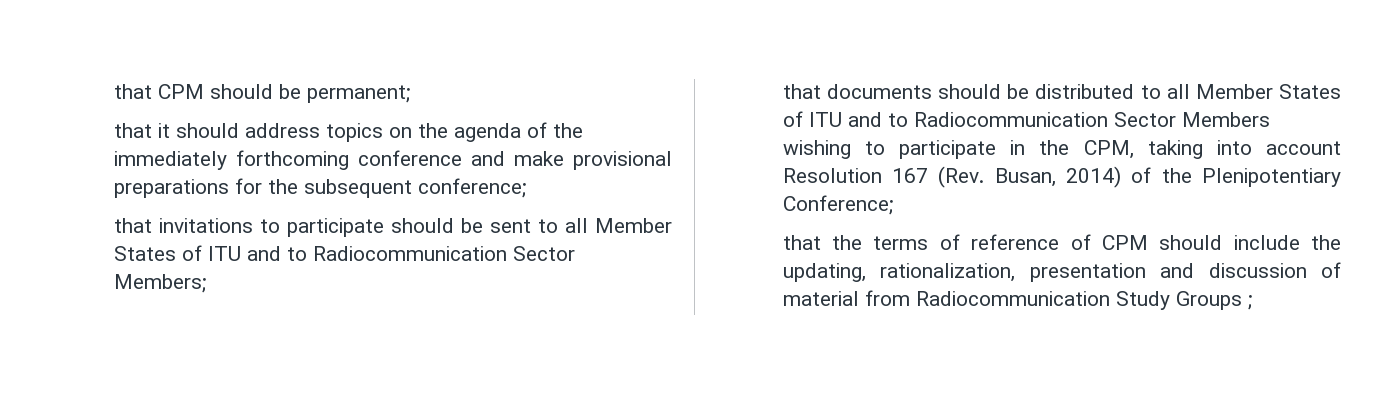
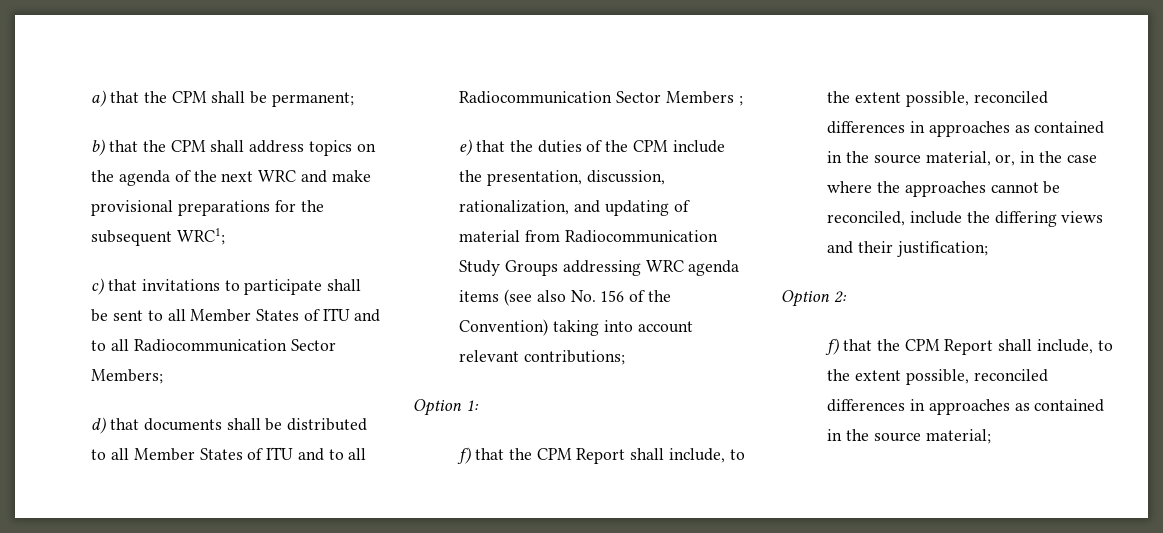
[113,84,410,103] [113,123,239,138] that CPM should be permanent; // that it should -> [91,90,354,107] [91,139,245,156] a) that the CPM shall be permanent; // b) that the CPM shall
[113,150,462,170] immediately forthcoming conference -> [221,170,297,182] next WRC
[417,178,526,198] conference; // -> [177,228,226,245] [91,278,105,295] WRC1; // c)
[390,218,454,233] should -> [327,279,362,291] shall
(307, 254) none -> [111,339,130,351] all
(206, 283) none -> [91,417,107,434] d)
[938,84,1002,99] should -> [226,418,261,430] shall
(908, 120) none -> [348,448,367,460] all
[782,140,1341,159] [782,166,1341,188] [782,195,893,215] [782,234,1341,250] [782,263,1307,282] wishing to participate in the CPM, taking into account Resolution 167 (Rev. Busan, 2014) of the Plenipotentiary Conference; // that the terms of reference of CPM should include the updating, rationalization, presentation and discussion -> [738,96,743,106] [459,139,725,156] [459,170,665,186] [459,200,669,216] ; // e) that the duties of the CPM include the presentation, discussion, rationalization, and updating
[1247,295,1252,310] ; -> [562,260,740,276] [459,289,671,306] [459,319,693,336] [459,350,626,365] [413,399,479,416] [457,447,745,464] [827,91,1048,107] [827,121,1105,137] [827,151,1097,166] [827,181,1061,197] [827,211,1104,227] [827,241,988,257] [781,290,847,307] [825,338,1113,355] [827,369,1048,385] [827,399,1105,415] [827,429,991,444] addressing WRC agenda items (see also No. 156 of the Convention) taking into account relevant contributions; // Option 1: // f) that the CPM Report shall include, to the extent possible, reconciled differences in approaches as contained in the source material, or, in the case where the approaches cannot be reconciled, include the differing views and their justification; // Option 2: // f) that the CPM Report shall include, to the extent possible, reconciled differences in approaches as contained in the source material;

